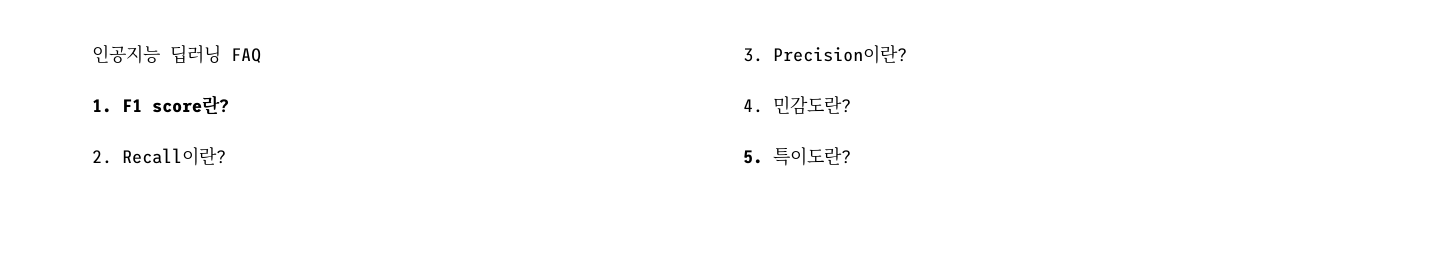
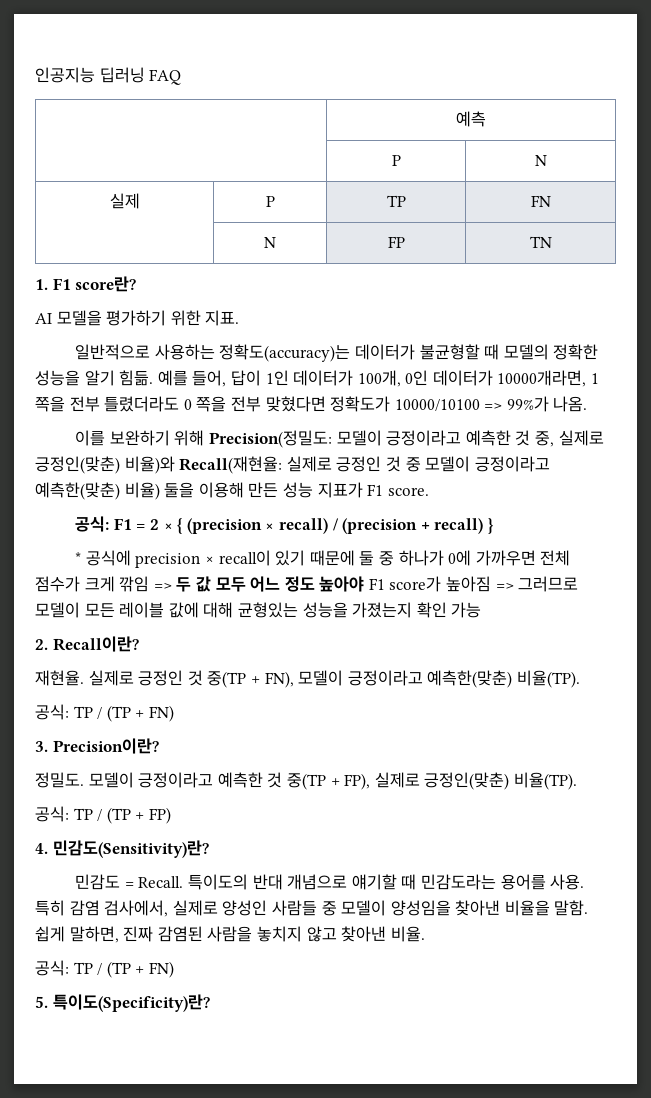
[92,95,229,115] [92,147,226,166] [743,45,907,64] [743,96,851,115] // 1. F1 score란? // 2. Recall이란? // 3. Precision이란? // 4. 민감도란? -> [456,111,486,127] [391,155,401,166] [534,155,547,166] [109,193,140,209] [265,196,275,207] [386,195,406,207] [530,195,551,207] [264,237,276,248] [387,236,405,248] [529,236,552,248] [35,276,137,292] [35,310,240,326] [75,344,599,362] [35,370,600,387] [35,396,588,412] [75,430,604,448] [35,456,550,474] [35,482,429,500] [75,516,494,534] [75,550,571,568] [35,576,579,592] [35,602,482,618] [35,636,139,652] [35,670,580,688] [35,704,174,722] [35,738,159,754] [35,772,577,790] [35,806,171,824] [35,840,209,858] [75,874,585,890] [35,900,589,917] [35,926,425,943] [35,960,174,978] // | 예측 // | P | N // 실제 | P | TP | FN // | N | FP | TN // 1. F1 score란? // AI 모델을 평가하기 위한 지표. // 일반적으로 사용하는 정확도(accuracy)는 데이터가 불균형할 때 모델의 정확한 성능을 알기 힘듦. 예를 들어, 답이 1인 데이터가 100개, 0인 데이터가 10000개라면, 1 쪽을 전부 틀렸더라도 0 쪽을 전부 맞혔다면 정확도가 10000/10100 => 99%가 나옴. // 이를 보완하기 위해 Precision(정밀도: 모델이 긍정이라고 예측한 것 중, 실제로 긍정인(맞춘) 비율)와 Recall(재현율: 실제로 긍정인 것 중 모델이 긍정이라고 예측한(맞춘) 비율) 둘을 이용해 만든 성능 지표가 F1 score. // 공식: F1 = 2 × { (precision × recall) / (precision + recall) } // * 공식에 precision × recall이 있기 때문에 둘 중 하나가 0에 가까우면 전체 점수가 크게 깎임 => 두 값 모두 어느 정도 높아야 F1 score가 높아짐 => 그러므로 모델이 모든 레이블 값에 대해 균형있는 성능을 가졌는지 확인 가능 // 2. Recall이란? // 재현율. 실제로 긍정인 것 중(TP + FN), 모델이 긍정이라고 예측한(맞춘) 비율(TP). // 공식: TP / (TP + FN) // 3. Precision이란? // 정밀도. 모델이 긍정이라고 예측한 것 중(TP + FP), 실제로 긍정인(맞춘) 비율(TP). // 공식: TP / (TP + FP) // 4. 민감도(Sensitivity)란? // 민감도 = Recall. 특이도의 반대 개념으로 얘기할 때 민감도라는 용어를 사용. 특히 감염 검사에서, 실제로 양성인 사람들 중 모델이 양성임을 찾아낸 비율을 말함. 쉽게 말하면, 진짜 감염된 사람을 놓치지 않고 찾아낸 비율. // 공식: TP / (TP + FN)
[773,147,851,166] 특이도란? -> [52,994,210,1012] 특이도(Specificity)란?

